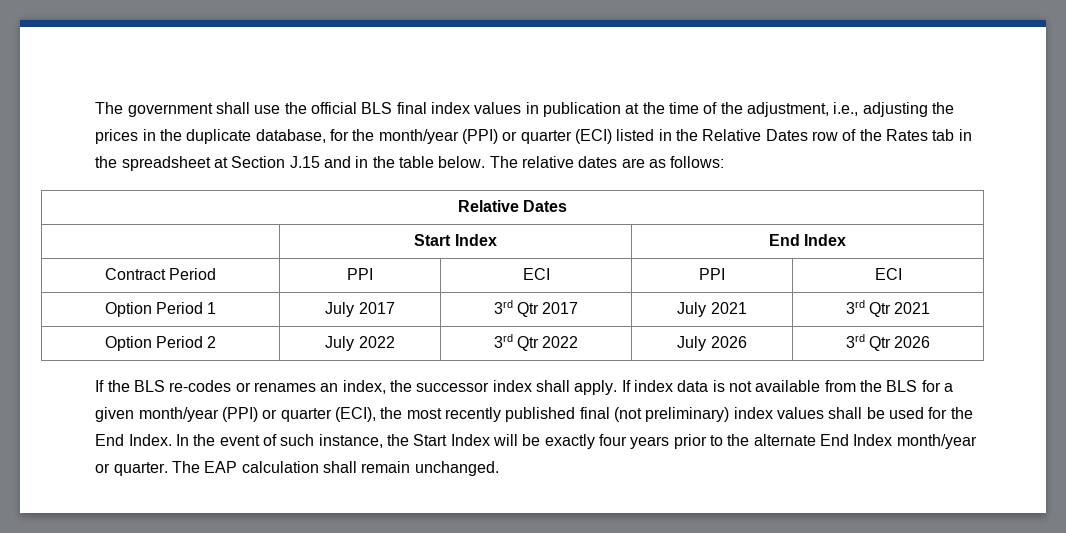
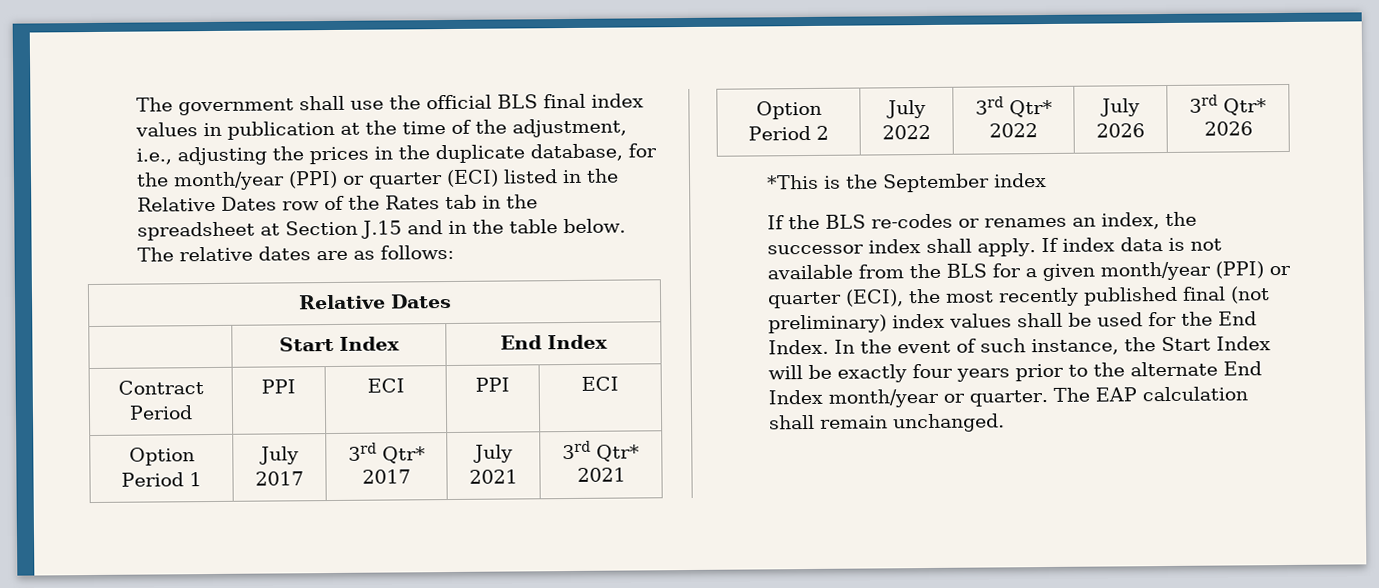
[517,302,539,317] Qtr -> [381,446,426,464] Qtr*
[869,302,891,317] Qtr -> [596,444,640,462] Qtr*
[517,336,539,351] Qtr -> [1008,99,1053,118] Qtr*
[869,336,931,351] Qtr 2026 -> [1223,98,1267,116] [1203,121,1253,136] [767,173,1048,193] Qtr* 2026 // *This is the September index

